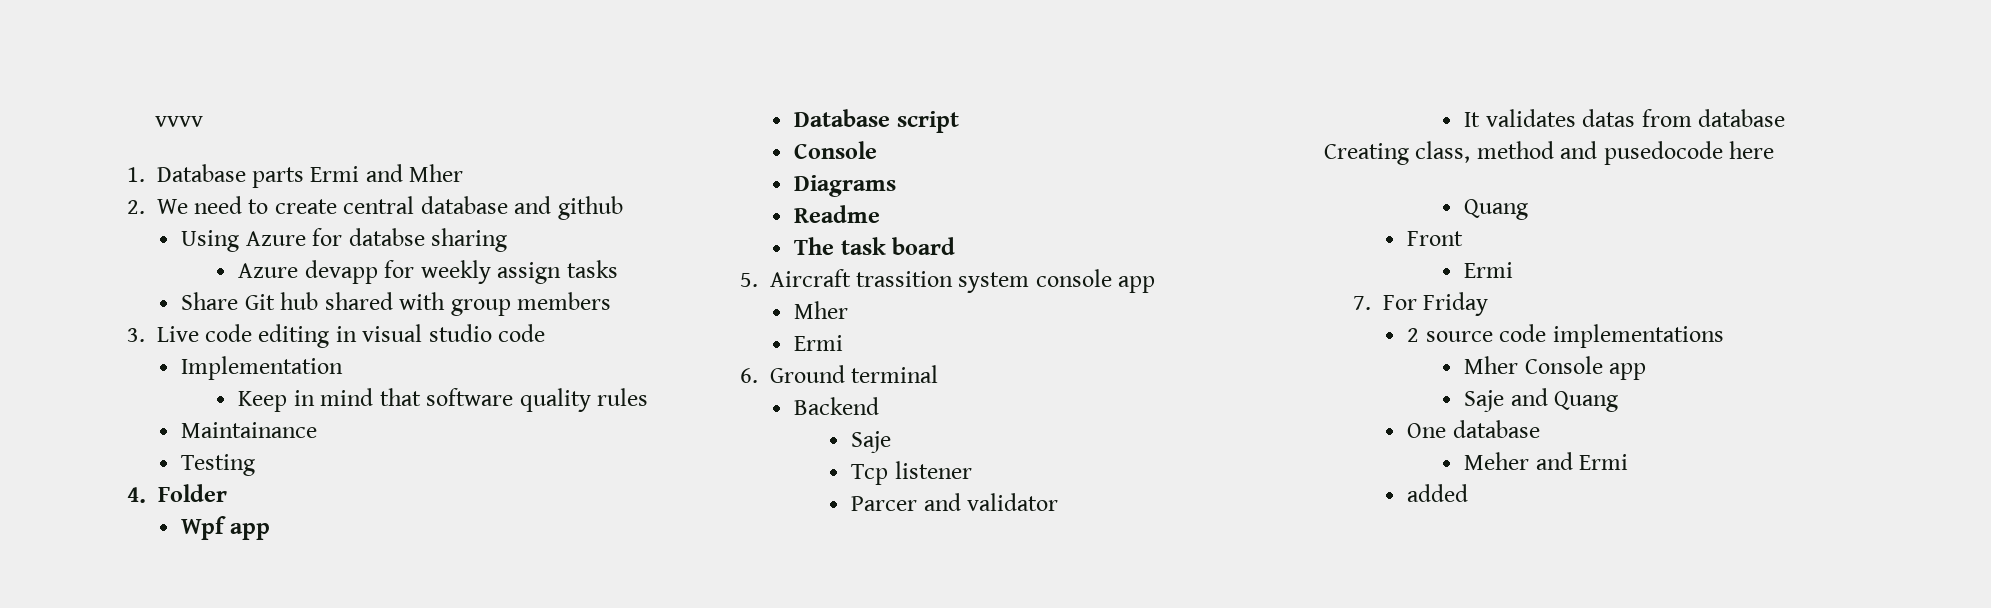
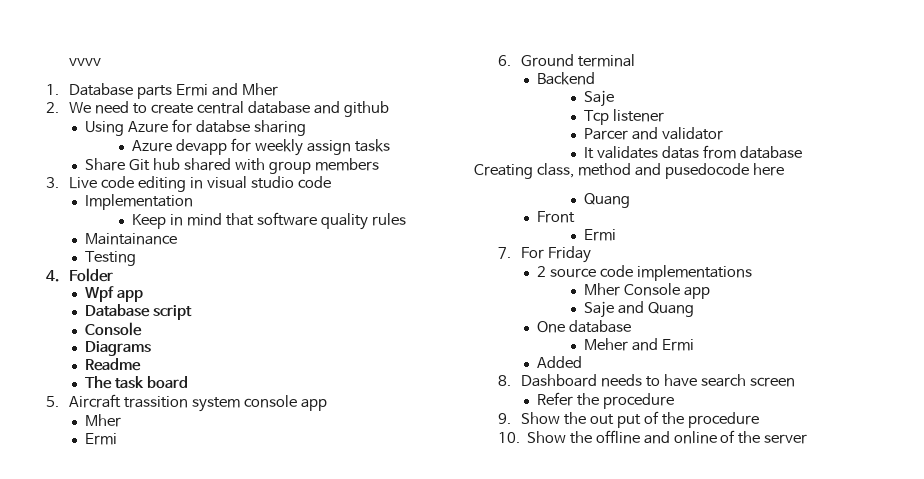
[1407,484,1469,502] added -> [537,356,583,368] [497,374,795,387] [537,392,675,409] [497,411,759,428] [497,430,808,444] Added // 8. Dashboard needs to have search screen // Refer the procedure // 9. Show the out put of the procedure // 10. Show the offline and online of the server

